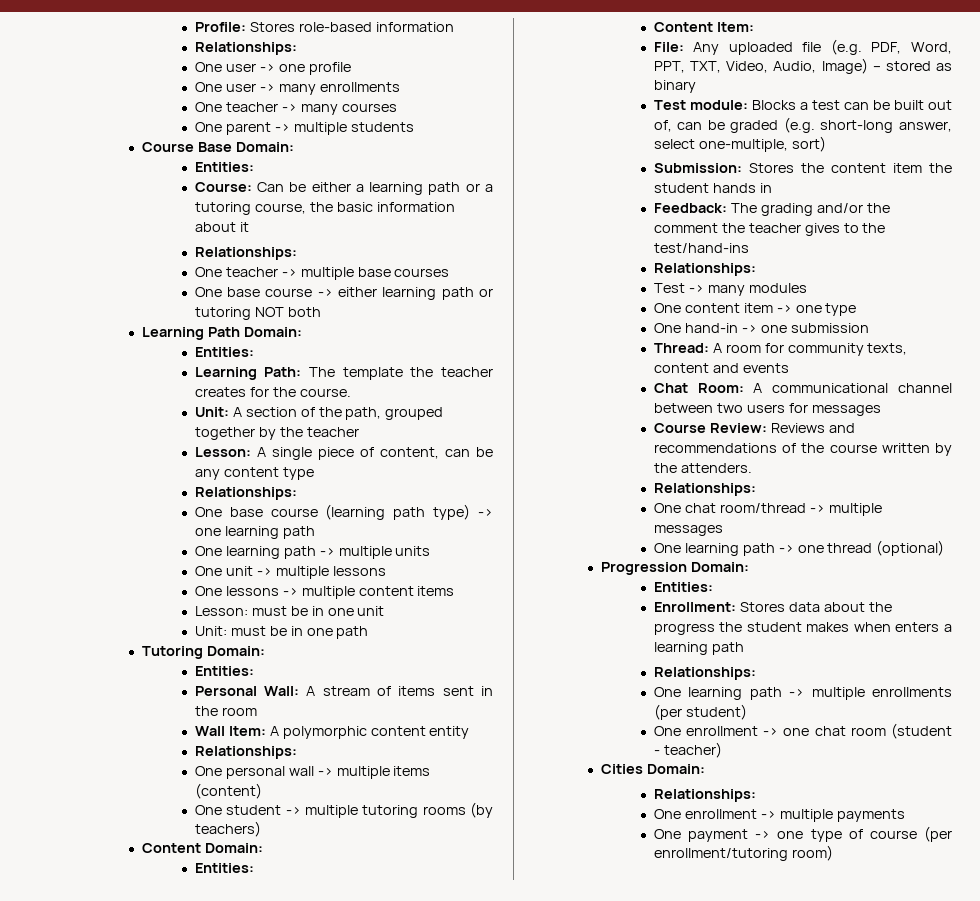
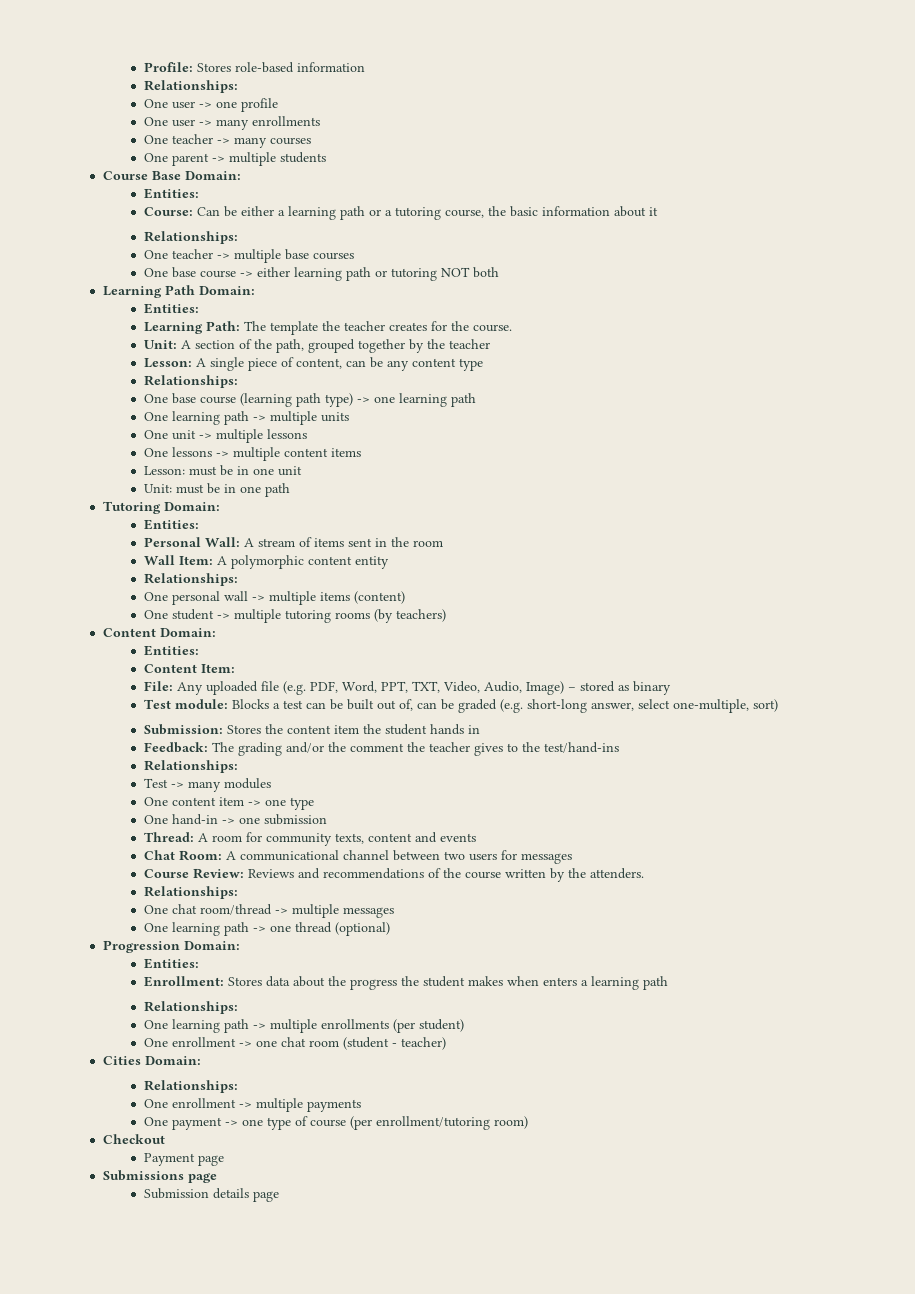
(833, 853) none -> [103,1134,166,1144] [143,1153,224,1166] [103,1170,218,1183] [143,1188,279,1202] // Checkout // Payment page // Submissions page // Submission details page

